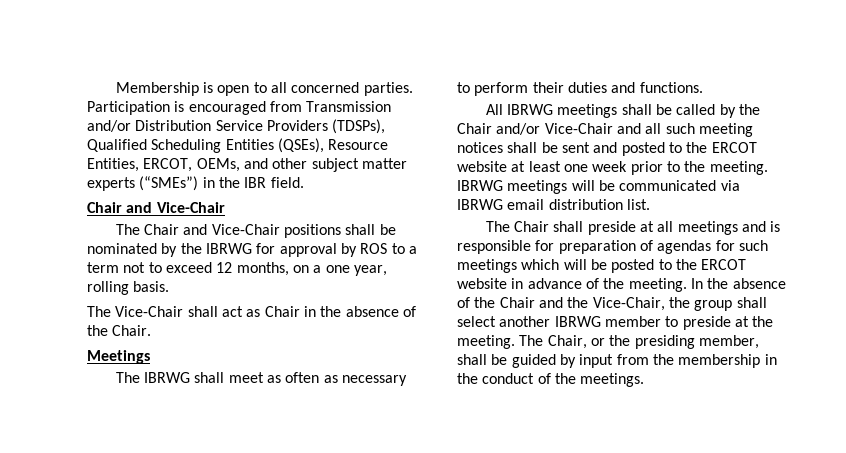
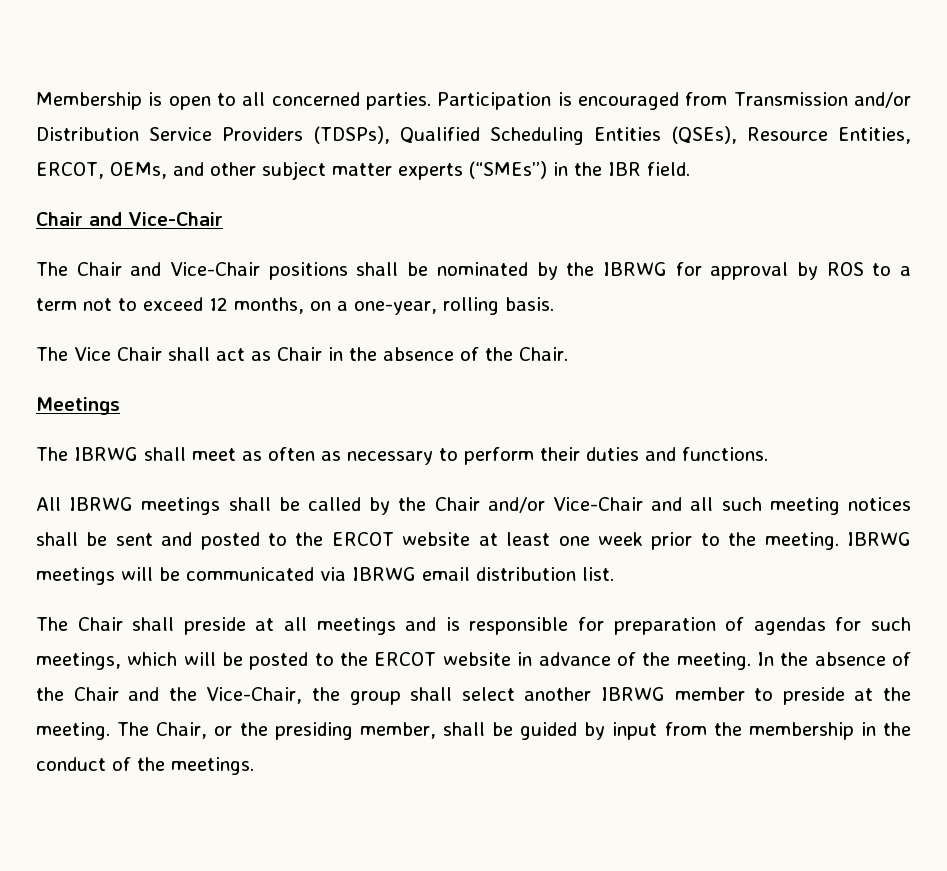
[325,265,387,276] one year, -> [354,301,437,315] one-year,
[115,306,184,317] Vice-Chair -> [74,347,162,361] Vice Chair
[457,259,517,273] meetings -> [36,652,121,670] meetings,

